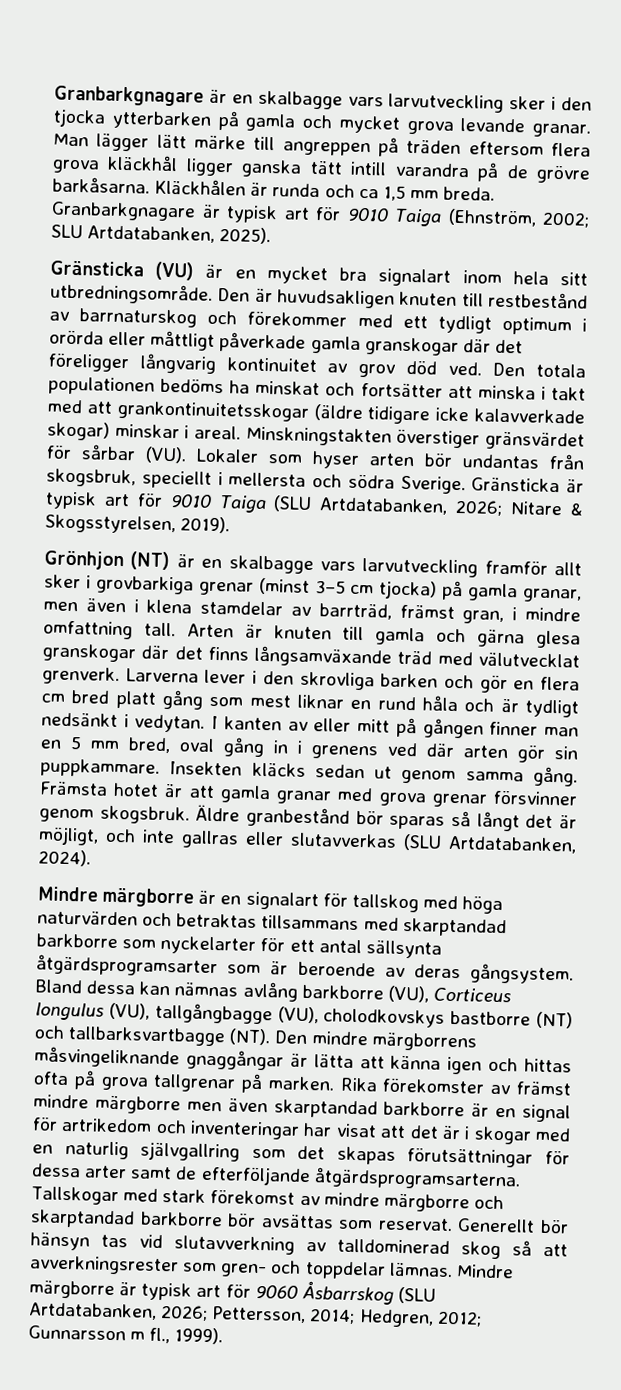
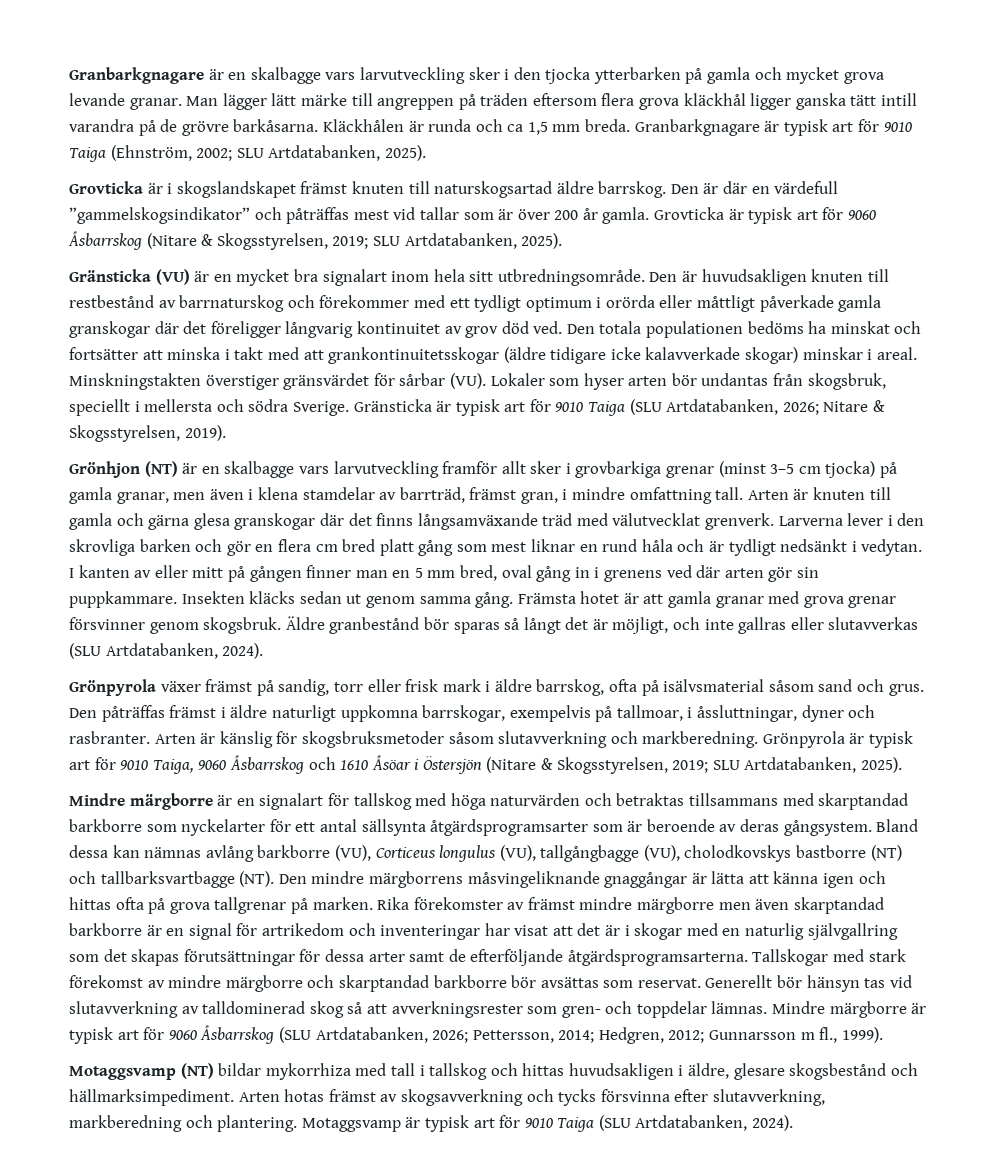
(272, 236) none -> [69,181,839,198] [69,207,877,224] [68,231,563,250] // Grovticka är i skogslandskapet främst knuten till naturskogsartad äldre barrskog. Den är där en värdefull ”gammelskogsindikator” och påträffas mest vid tallar som är över 200 år gamla. Grovticka är typisk art för 9060 Åsbarrskog (Nitare & Skogsstyrelsen, 2019; SLU Artdatabanken, 2025).
(91, 858) none -> [69,679,924,696] [69,705,876,722] [69,731,914,748] [69,755,903,774] // Grönpyrola växer främst på sandig, torr eller frisk mark i äldre barrskog, ofta på isälvsmaterial såsom sand och grus. Den påträffas främst i äldre naturligt uppkomna barrskogar, exempelvis på tallmoar, i åssluttningar, dyner och rasbranter. Arten är känslig för skogsbruksmetoder såsom slutavverkning och markberedning. Grönpyrola är typisk art för 9010 Taiga, 9060 Åsbarrskog och 1610 Åsöar i Östersjön (Nitare & Skogsstyrelsen, 2019; SLU Artdatabanken, 2025).
(224, 1336) none -> [69,1063,918,1080] [69,1089,825,1106] [69,1115,794,1132] // Motaggsvamp (NT) bildar mykorrhiza med tall i tallskog och hittas huvudsakligen i äldre, glesare skogsbestånd och hällmarksimpediment. Arten hotas främst av skogsavverkning och tycks försvinna efter slutavverkning, markberedning och plantering. Motaggsvamp är typisk art för 9010 Taiga (SLU Artdatabanken, 2024).

